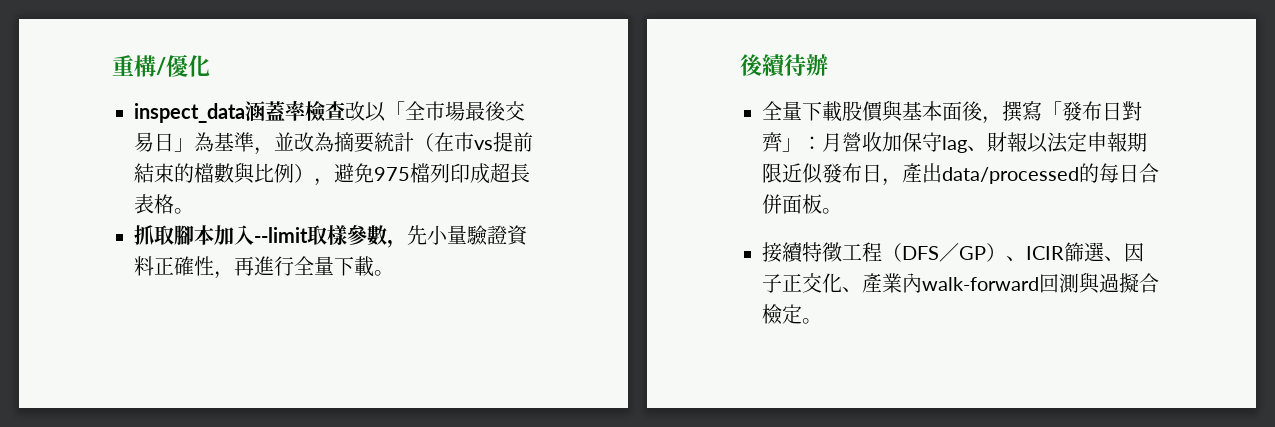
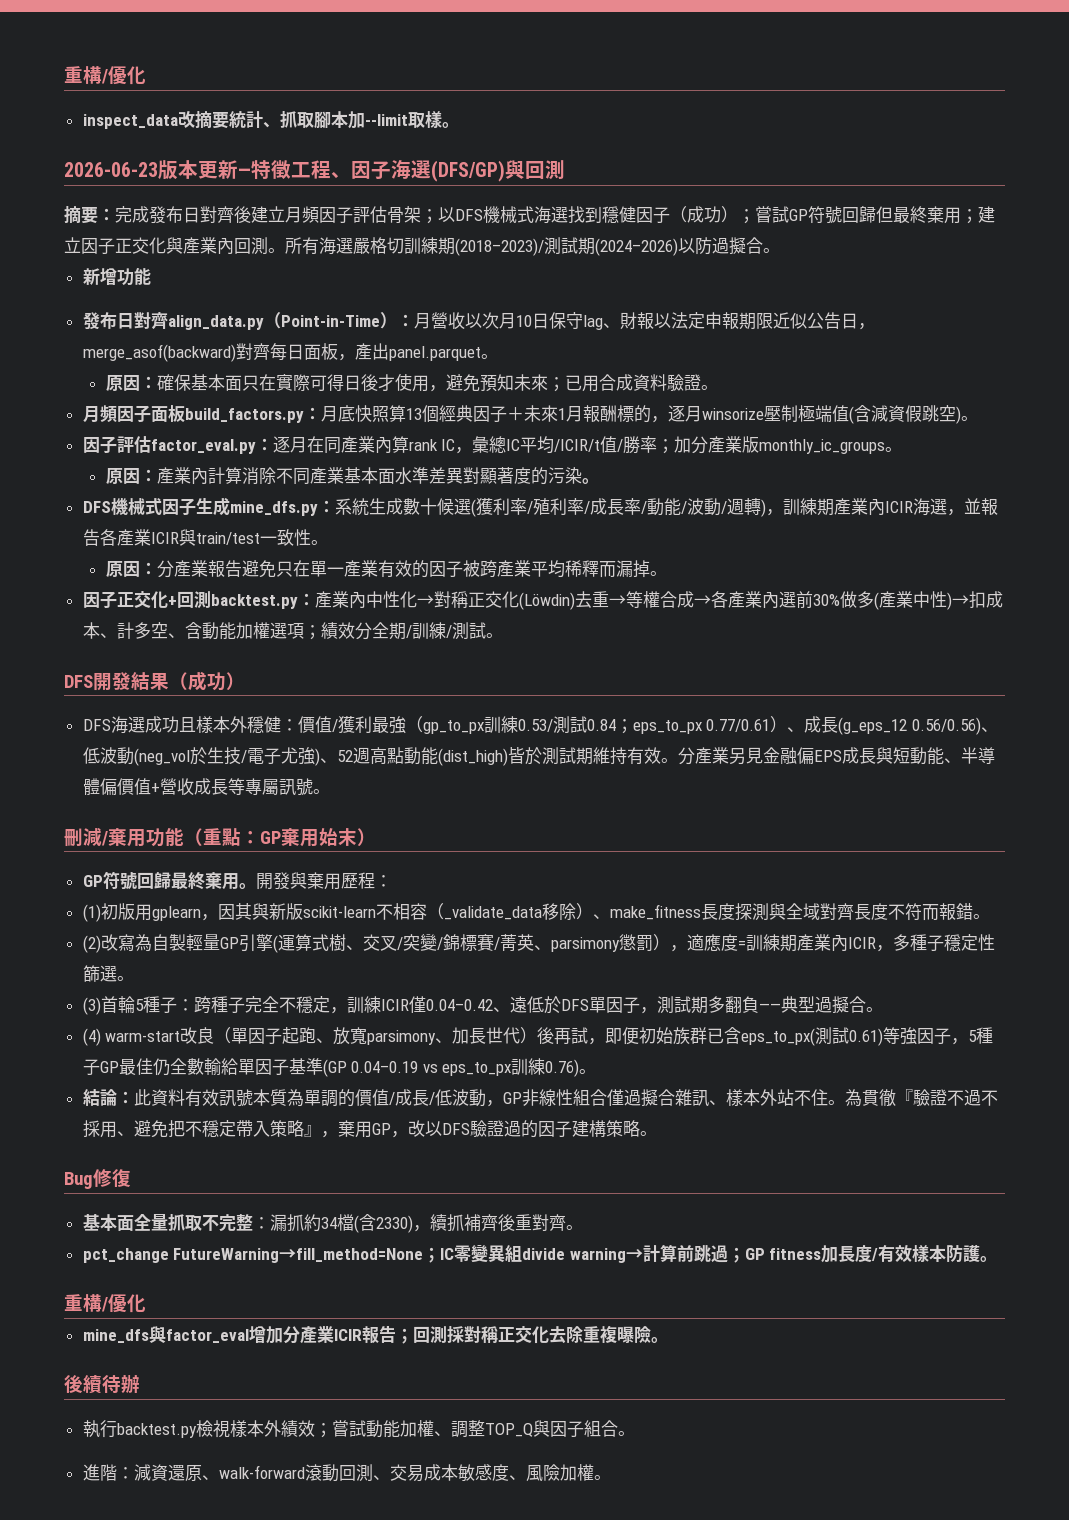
[245,100,525,122] [134,132,533,155] [134,162,530,186] [134,194,194,214] 涵蓋率檢查改以「全市場最後交易日」為基準，並改為摘要統計（在市vs提前結束的檔數與比例），避免975檔列印成超長表格。 // -> [177,110,280,129] 改摘要統計、
[234,225,254,245] 入 -> (365, 120) none
[347,225,528,248] [134,256,394,279] [740,54,828,77] [762,100,1142,124] [762,132,902,152] 參數，先小量驗證資料正確性，再進行全量下載。 // 後續待辦 // 全量下載股價與基本面後，撰寫「發布日對齊」：月營收加 -> [441,122,459,128] [64,160,565,182] [64,206,995,224] [64,237,780,256] [82,267,151,286] [82,312,549,330] 。 // 2026-06-23版本更新—特徵工程、因子海選(DFS/GP)與回測 // 摘要：完成發布日對齊後建立月頻因子評估骨架；以DFS機械式海選找到穩健因子（成功）；嘗試GP符號回歸但最終棄用；建立因子正交化與產業內回測。所有海選嚴格切訓練期(2018–2023)/測試期(2024–2026)以防過擬合。 // 新增功能 // 發布日對齊align_data.py（Point-in-Time）：月營收以次月10日
[822,163,1159,186] [762,194,842,214] [762,242,1144,263] [762,272,1159,294] [762,304,802,325] 發布日，產出data/processed的每日合併面板。 // 接續特徵工程（DFS／GP）、ICIR篩選、因子正交化、產業內walk-forward回測與過擬合檢定 -> [806,312,875,330] [82,343,498,362] [105,373,718,392] [82,405,978,424] [82,436,903,454] [105,467,599,485] [82,497,998,517] [82,529,328,546] [105,560,667,578] [82,591,1003,610] [82,622,503,640] [64,671,245,691] [82,716,998,735] [82,747,995,766] [82,778,330,796] [64,827,376,847] [82,871,392,890] [82,903,990,922] [82,933,995,953] [82,965,134,982] [82,996,883,1015] [82,1027,994,1046] [82,1058,597,1077] [82,1089,998,1107] [82,1120,657,1138] [64,1169,131,1189] [82,1214,583,1233] [82,1244,998,1263] [64,1294,146,1313] [82,1325,668,1344] [64,1375,140,1394] [82,1420,635,1438] [82,1464,594,1482] 公告日，merge_asof(backward)對齊每日面板，產出panel.parquet。 // 原因：確保基本面只在實際可得日後才使用，避免預知未來；已用合成資料驗證。 // 月頻因子面板build_factors.py：月底快照算13個經典因子＋未來1月報酬標的，逐月winsorize壓制極端值(含減資假跳空)。 // 因子評估factor_eval.py：逐月在同產業內算rank IC，彙總IC平均/ICIR/t值/勝率；加分產業版monthly_ic_groups。 // 原因：產業內計算消除不同產業基本面水準差異對顯著度的污染。 // DFS機械式因子生成mine_dfs.py：系統生成數十候選(獲利率/殖利率/成長率/動能/波動/週轉)，訓練期產業內ICIR海選，並報告各產業ICIR與train/test一致性。 // 原因：分產業報告避免只在單一產業有效的因子被跨產業平均稀釋而漏掉。 // 因子正交化+回測backtest.py：產業內中性化→對稱正交化(Löwdin)去重→等權合成→各產業內選前30%做多(產業中性)→扣成本、計多空、含動能加權選項；績效分全期/訓練/測試。 // DFS開發結果（成功） // DFS海選成功且樣本外穩健：價值/獲利最強（gp_to_px訓練0.53/測試0.84；eps_to_px 0.77/0.61）、成長(g_eps_12 0.56/0.56)、低波動(neg_vol於生技/電子尤強)、52週高點動能(dist_high)皆於測試期維持有效。分產業另見金融偏EPS成長與短動能、半導體偏價值+營收成長等專屬訊號。 // 刪減/棄用功能（重點：GP棄用始末） // GP符號回歸最終棄用。開發與棄用歷程： // (1)初版用gplearn，因其與新版scikit-learn不相容（_validate_data移除）、make_fitness長度探測與全域對齊長度不符而報錯。 // (2)改寫為自製輕量GP引擎(運算式樹、交叉/突變/錦標賽/菁英、parsimony懲罰），適應度=訓練期產業內ICIR，多種子穩定性篩選。 // (3)首輪5種子：跨種子完全不穩定，訓練ICIR僅0.04–0.42、遠低於DFS單因子，測試期多翻負——典型過擬合。 // (4) warm-start改良（單因子起跑、放寬parsimony、加長世代）後再試，即便初始族群已含eps_to_px(測試0.61)等強因子，5種子GP最佳仍全數輸給單因子基準(GP 0.04–0.19 vs eps_to_px訓練0.76)。 // 結論：此資料有效訊號本質為單調的價值/成長/低波動，GP非線性組合僅過擬合雜訊、樣本外站不住。為貫徹『驗證不過不採用、避免把不穩定帶入策略』，棄用GP，改以DFS驗證過的因子建構策略。 // Bug修復 // 基本面全量抓取不完整：漏抓約34檔(含2330)，續抓補齊後重對齊。 // pct_change FutureWarning→fill_method=None；IC零變異組divide warning→計算前跳過；GP fitness加長度/有效樣本防護。 // 重構/優化 // mine_dfs與factor_eval增加分產業ICIR報告；回測採對稱正交化去除重複曝險。 // 後續待辦 // 執行backtest.py檢視樣本外績效；嘗試動能加權、調整TOP_Q與因子組合。 // 進階：減資還原、walk-forward滾動回測、交易成本敏感度、風險加權

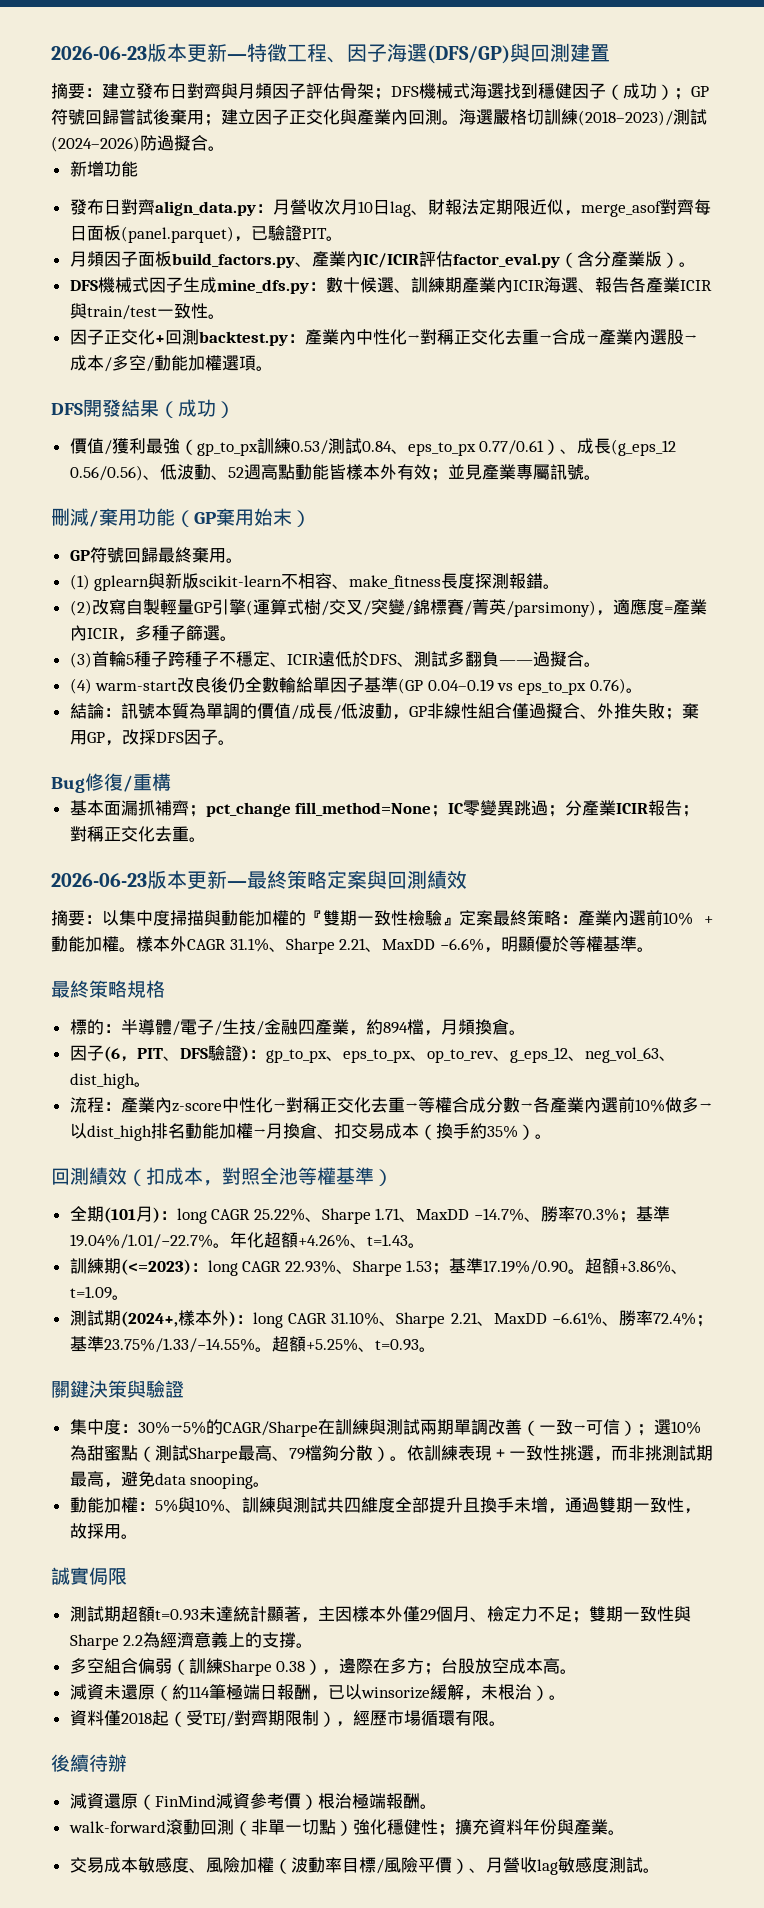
[64,66,146,85] [82,110,459,129] 重構/優化 // inspect_data改摘要統計、抓取腳本加--limit取樣。 // -> (51, 53) none
[64,206,285,224] // 摘要：完成發布日對齊後建立 -> [570,43,610,62] [51,83,238,99] 建置 // 摘要：建立發布日對齊與
[438,207,455,222] 以 -> (391, 94) none
[755,206,927,224] 嘗試GP符號回歸但最終 -> [691,86,709,97] [51,109,170,125] GP符號回歸嘗試後
[285,237,319,255] 所有 -> (459, 122) none
[438,237,455,255] 期 -> (578, 117) none
[578,237,695,256] 期(2024–2026)以 -> [51,136,140,152] (2024–2026)
[263,312,397,329] （Point-in-Time） -> (256, 208) none
[464,313,482,328] 以 -> (324, 207) none
[548,312,583,329] 保守 -> (390, 207) none
[653,312,875,330] [82,343,498,362] [105,373,701,392] 以法定申報期限近似公告日，merge_asof(backward)對齊每日面板，產出panel.parquet。 // 原因：確保基本面只在實際可得日後才使用，避免預知未來；已用合成資料驗證 -> [461,199,711,217] [69,225,327,243] 法定期限近似，merge_asof對齊每日面板(panel.parquet)，已驗證PIT
[303,405,978,424] [82,436,903,454] [105,467,582,485] ：月底快照算13個經典因子＋未來1月報酬標的，逐月winsorize壓制極端值(含減資假跳空)。 // 因子評估factor_eval.py：逐月在同產業內算rank IC，彙總IC平均/ICIR/t值/勝率；加分產業版monthly_ic_groups。 // 原因：產業內計算消除不同產業基本面水準差異對顯著度的污染 -> [294,251,679,268] 、產業內IC/ICIR評估factor_eval.py（含分產業版）
[334,498,783,517] 系統生成數十候選(獲利率/殖利率/成長率/動能/波動/週轉)， -> [325,277,411,293] 數十候選、
[946,498,981,516] ，並 -> [577,288,595,293] 、
[105,560,667,578] // 原因：分產業報告避免只在單一產業有效的因子被跨產業平均稀釋而漏掉。 -> (225, 316) none
[518,591,660,610] (Löwdin)去重→等權 -> [504,329,552,345] 去重→
[710,591,1003,610] [82,622,486,640] 各產業內選前30%做多(產業中性)→扣成本、計多空、含動能加權選項；績效分全期/訓練/測試 -> [598,329,697,345] [69,355,256,372] 產業內選股→成本/多空/動能加權選項
[82,716,298,734] DFS海選成功且樣本外穩健： -> (235, 409) none
[615,719,633,734] ； -> [390,449,408,454] 、
[133,747,995,766] [82,778,245,796] (neg_vol於生技/電子尤強)、52週高點動能(dist_high)皆於測試期維持有效。分產業另見金融偏EPS成長與短動能、半導體偏價值+營收成長等 -> [210,464,516,481] 、52週高點動能皆樣本外有效；並見產業
[203,828,260,846] 重點： -> (194, 518) none
[255,872,392,890] [82,903,252,922] 開發與棄用歷程： // (1)初版用gplearn，因其 -> [69,574,150,591] // (1) gplearn
[426,903,593,920] （_validate_data移除） -> (333, 581) none
[768,903,939,921] 與全域對齊長度不符而 -> (510, 581) none
[134,934,152,952] 為 -> (126, 607) none
[345,945,363,950] 、 -> [320,601,329,616] /
[533,934,670,952] 、parsimony懲罰） -> [505,600,596,617] /parsimony)
[745,934,797,952] 訓練期 -> (673, 610) none
[943,934,995,951] 穩定性 -> (186, 633) none
[176,996,708,1014] ：跨種子完全不穩定，訓練ICIR僅0.04–0.42、遠低於DFS單因子，測試期 -> [167,651,448,667] 跨種子不穩定、ICIR遠低於DFS、測試
[780,996,815,1013] 典型 -> (533, 662) none
[214,1027,994,1046] [82,1058,153,1076] （單因子起跑、放寬parsimony、加長世代）後再試，即便初始族群已含eps_to_px(測試0.61)等強因子，5種子GP最佳 -> [211,677,229,693] 後
[511,1058,546,1075] 訓練 -> (587, 688) none
[133,1089,219,1107] 此資料有效 -> (121, 712) none
[674,1089,998,1107] [82,1120,640,1138] 雜訊、樣本外站不住。為貫徹『驗證不過不採用、避免把不穩定帶入策略』，棄用GP，改以DFS驗證過的因子建構策略 -> [579,703,699,720] [69,729,218,746] 、外推失敗；棄用GP，改採DFS因子
[82,1214,583,1233] [82,1244,998,1263] [64,1294,146,1313] [82,1326,283,1344] // 基本面全量抓取不完整：漏抓約34檔(含2330)，續抓補齊後重對齊。 // pct_change FutureWarning→fill_method=None；IC零變異組divide warning→計算前跳過；GP fitness加長度/有效樣本防護。 // 重構/優化 // mine_dfs與factor_eval增加 -> [123,773,171,792] [69,800,566,817] /重構 // 基本面漏抓補齊；pct_change fill_method=None；IC零變異跳過；
[412,1325,668,1344] [64,1375,140,1394] [82,1420,635,1438] [82,1464,390,1482] 回測採對稱正交化去除重複曝險。 // 後續待辦 // 執行backtest.py檢視樣本外績效；嘗試動能加權、調整TOP_Q與因子組合。 // 進階：減資還原、walk-forward滾動回測、 -> [69,826,206,842] [51,870,467,889] [51,910,713,926] [51,936,654,954] [51,980,165,998] [69,1019,526,1036] [69,1045,676,1063] [69,1073,151,1089] [69,1097,712,1113] [69,1123,552,1141] [51,1167,393,1186] [69,1206,671,1224] [69,1231,425,1249] [69,1258,689,1276] [69,1286,129,1300] [69,1310,713,1328] [69,1336,436,1353] [51,1380,184,1398] [69,1419,701,1437] [69,1445,713,1463] [69,1471,271,1489] [69,1497,701,1514] [69,1523,138,1539] [51,1567,127,1585] [69,1606,691,1623] [69,1632,314,1650] [69,1658,578,1676] [69,1684,566,1701] [69,1710,506,1728] [51,1754,127,1772] [69,1792,437,1810] [68,1818,625,1836] 對稱正交化去重。 // 2026-06-23版本更新—最終策略定案與回測績效 // 摘要：以集中度掃描與動能加權的『雙期一致性檢驗』定案最終策略：產業內選前10% +動能加權。樣本外CAGR 31.1%、Sharpe 2.21、MaxDD −6.6%，明顯優於等權基準。 // 最終策略規格 // 標的：半導體/電子/生技/金融四產業，約894檔，月頻換倉。 // 因子(6，PIT、DFS驗證)：gp_to_px、eps_to_px、op_to_rev、g_eps_12、neg_vol_63、dist_high。 // 流程：產業內z-score中性化→對稱正交化去重→等權合成分數→各產業內選前10%做多→以dist_high排名動能加權→月換倉、扣交易成本（換手約35%）。 // 回測績效（扣成本，對照全池等權基準） // 全期(101月)：long CAGR 25.22%、Sharpe 1.71、MaxDD −14.7%、勝率70.3%；基準19.04%/1.01/−22.7%。年化超額+4.26%、t=1.43。 // 訓練期(<=2023)：long CAGR 22.93%、Sharpe 1.53；基準17.19%/0.90。超額+3.86%、t=1.09。 // 測試期(2024+,樣本外)：long CAGR 31.10%、Sharpe 2.21、MaxDD −6.61%、勝率72.4%；基準23.75%/1.33/−14.55%。超額+5.25%、t=0.93。 // 關鍵決策與驗證 // 集中度：30%→5%的CAGR/Sharpe在訓練與測試兩期單調改善（一致→可信）；選10%為甜蜜點（測試Sharpe最高、79檔夠分散）。依訓練表現＋一致性挑選，而非挑測試期最高，避免data snooping。 // 動能加權：5%與10%、訓練與測試共四維度全部提升且換手未增，通過雙期一致性，故採用。 // 誠實侷限 // 測試期超額t=0.93未達統計顯著，主因樣本外僅29個月、檢定力不足；雙期一致性與Sharpe 2.2為經濟意義上的支撐。 // 多空組合偏弱（訓練Sharpe 0.38），邊際在多方；台股放空成本高。 // 減資未還原（約114筆極端日報酬，已以winsorize緩解，未根治）。 // 資料僅2018起（受TEJ/對齊期限制），經歷市場循環有限。 // 後續待辦 // 減資還原（FinMind減資參考價）根治極端報酬。 // walk-forward滾動回測（非單一切點）強化穩健性；擴充資料年份與產業。 //
(594, 1472) none -> [273,1857,643,1875] （波動率目標/風險平價）、月營收lag敏感度測試

